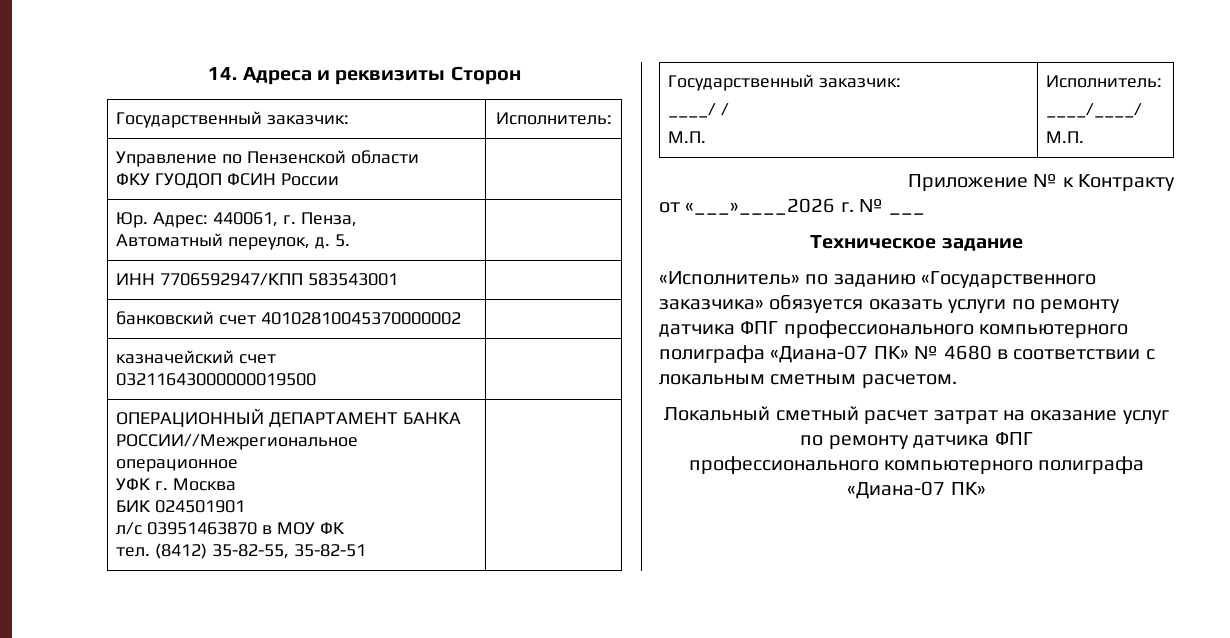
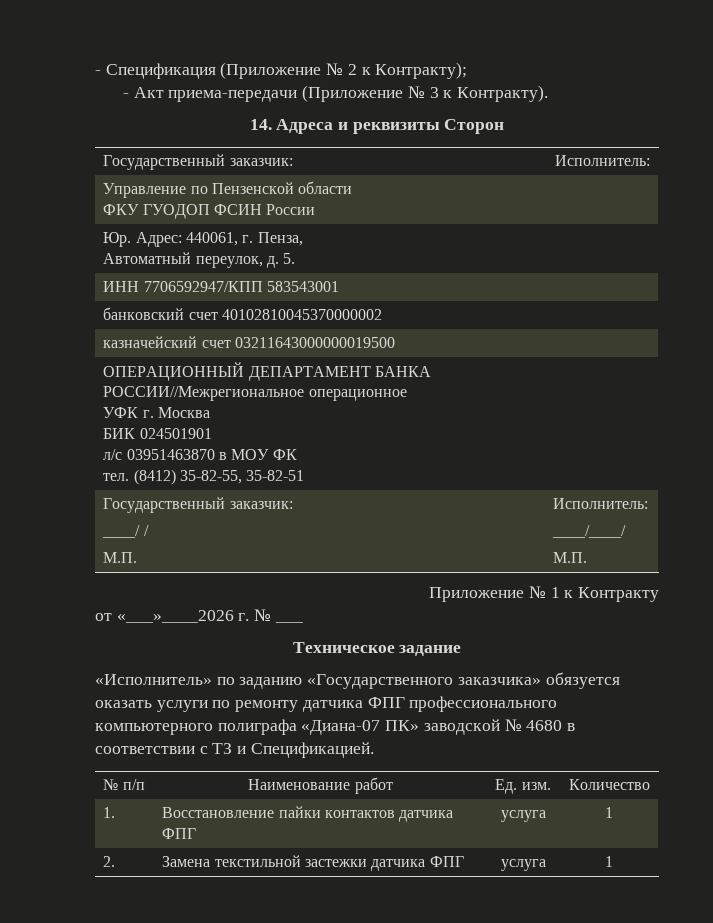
(208, 73) none -> [95,62,468,79] [123,85,549,102] - Спецификация (Приложение № 2 к Контракту); // - Акт приема-передачи (Приложение № 3 к Контракту). //
(1058, 180) none -> [550,587,560,598] 1
(909, 352) none -> [423,719,500,735] заводской
[659,374,957,388] [664,406,1169,424] [800,432,1033,449] [688,456,1145,474] [847,481,986,499] локальным сметным расчетом. // Локальный сметный расчет затрат на оказание услуг по ремонту датчика ФПГ // профессионального компьютерного полиграфа «Диана-07 ПК» -> [212,742,374,758] [103,779,145,790] [248,777,393,794] [495,779,551,794] [568,779,650,790] [103,807,116,818] [162,806,454,822] [162,828,197,839] [500,810,546,822] [605,807,613,818] [103,856,116,867] [162,855,464,871] [500,859,546,871] [605,856,613,867] ТЗ и Спецификацией. // № п/п | Наименование работ | Ед. изм. | Количество // 1. | Восстановление пайки контактов датчика ФПГ | услуга | 1 // 2. | Замена текстильной застежки датчика ФПГ | услуга | 1

